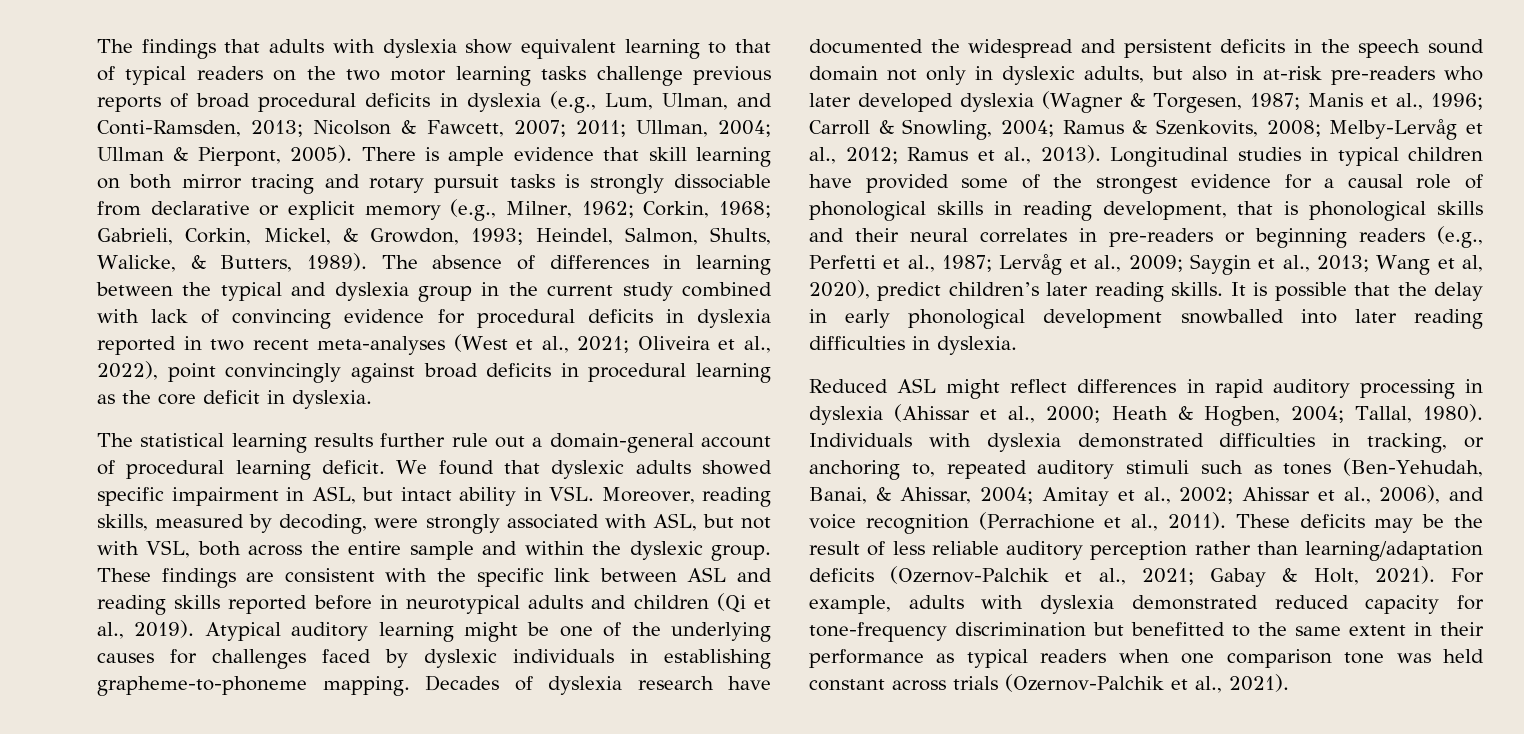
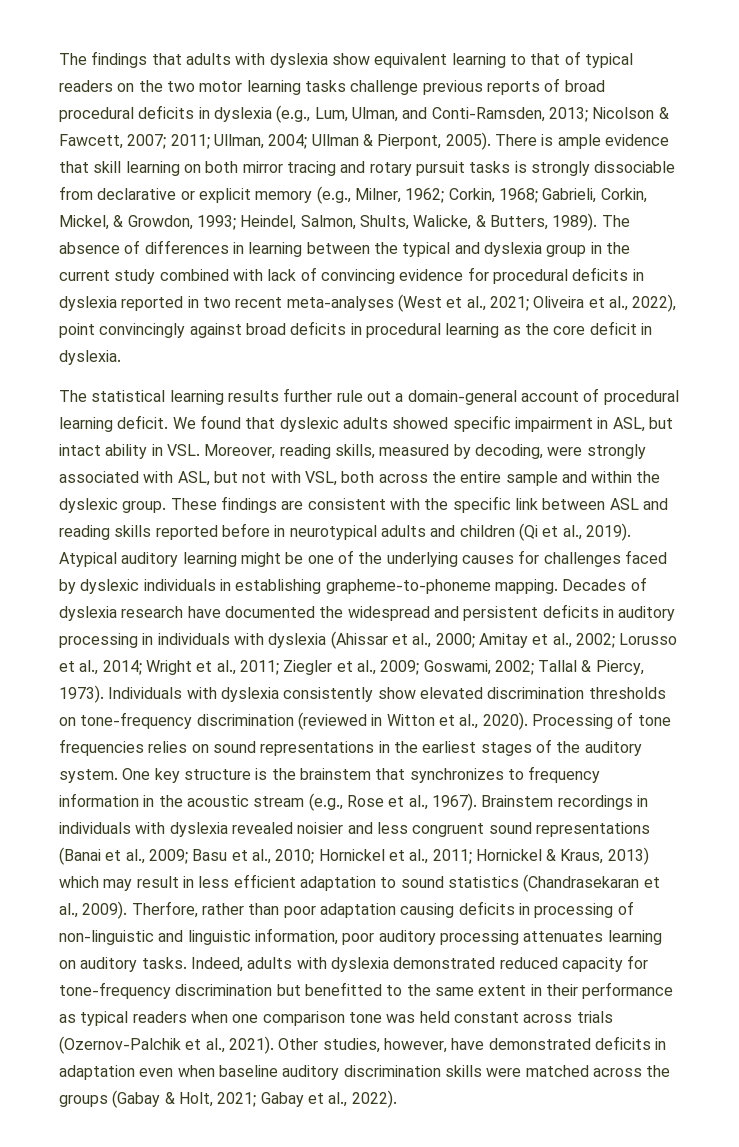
[1320,39,1484,58] [809,66,1483,85] [809,91,1483,113] [809,119,1483,140] [809,145,1483,167] [809,174,1483,194] [809,201,1483,221] [809,226,1483,248] [809,254,1483,275] [809,280,1483,302] [809,309,1483,329] [809,336,1017,355] [809,378,1264,399] the speech sound domain not only in dyslexic adults, but also in at-risk pre-readers who later developed dyslexia (Wagner & Torgesen, 1987; Manis et al., 1996; Carroll & Snowling, 2004; Ramus & Szenkovits, 2008; Melby-Lervåg et al., 2012; Ramus et al., 2013). Longitudinal studies in typical children have provided some of the strongest evidence for a causal role of phonological skills in reading development, that is phonological skills and their neural correlates in pre-readers or beginning readers (e.g., Perfetti et al., 1987; Lervåg et al., 2009; Saygin et al., 2013; Wang et al, 2020), predict children’s later reading skills. It is possible that the delay in early phonological development snowballed into later reading difficulties in dyslexia. // Reduced ASL might reflect differences in rapid -> (614, 612) none
(1483, 386) none -> [157,633,264,645] individuals with
[1111,404,1483,426] [809,433,1484,453] [809,458,1484,480] [809,486,1034,504] Heath & Hogben, 2004; Tallal, 1980). Individuals with dyslexia demonstrated difficulties in tracking, or anchoring to, repeated auditory stimuli such as tones (Ben-Yehudah, Banai, & Ahissar, 2004; -> (475, 640) none
[1241,485,1484,504] [809,512,1483,534] [809,541,1483,561] [809,566,1484,587] [809,595,891,614] Ahissar et al., 2006), and voice recognition (Perrachione et al., 2011). These deficits may be the result of less reliable auditory perception rather than learning/adaptation deficits (Ozernov-Palchik et al., 2021; Gabay & Holt, 2021). For example, -> [619,633,678,645] [59,660,644,675] [59,685,666,703] [59,712,671,730] [59,739,642,756] [59,766,601,783] [59,793,648,811] [59,822,650,837] [59,847,649,865] [59,874,660,892] [59,901,634,919] [59,928,662,945] [59,957,243,972] Lorusso et al., 2014; Wright et al., 2011; Ziegler et al., 2009; Goswami, 2002; Tallal & Piercy, 1973). Individuals with dyslexia consistently show elevated discrimination thresholds on tone-frequency discrimination (reviewed in Witton et al., 2020). Processing of tone frequencies relies on sound representations in the earliest stages of the auditory system. One key structure is the brainstem that synchronizes to frequency information in the acoustic stream (e.g., Rose et al., 1967). Brainstem recordings in individuals with dyslexia revealed noisier and less congruent sound representations (Banai et al., 2009; Basu et al., 2010; Hornickel et al., 2011; Hornickel & Kraus, 2013) which may result in less efficient adaptation to sound statistics (Chandrasekaran et al., 2009). Therfore, rather than poor adaptation causing deficits in processing of non-linguistic and linguistic information, poor auditory processing attenuates learning on auditory tasks. Indeed,
(1289, 683) none -> [278,1036,667,1053] [59,1065,671,1080] [59,1090,397,1108] Other studies, however, have demonstrated deficits in adaptation even when baseline auditory discrimination skills were matched across the groups (Gabay & Holt, 2021; Gabay et al., 2022).

